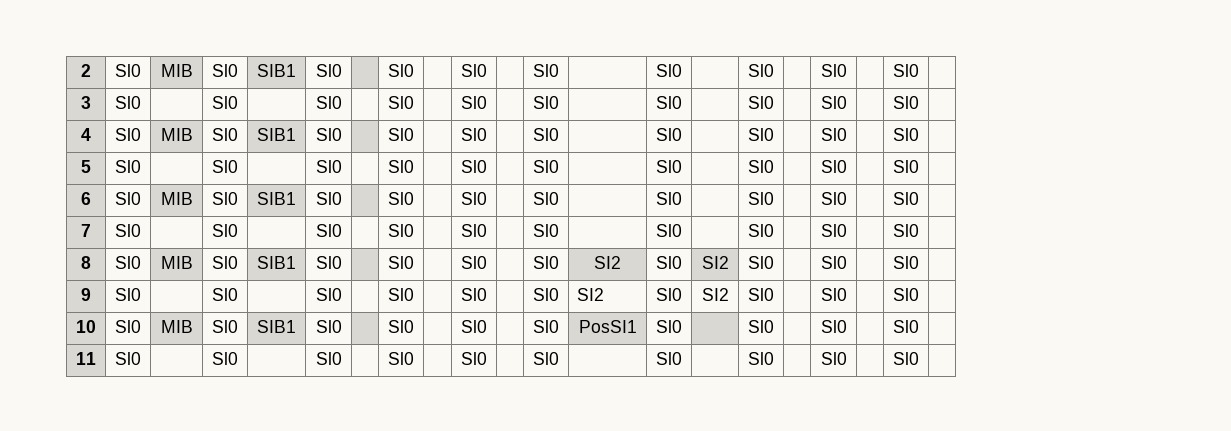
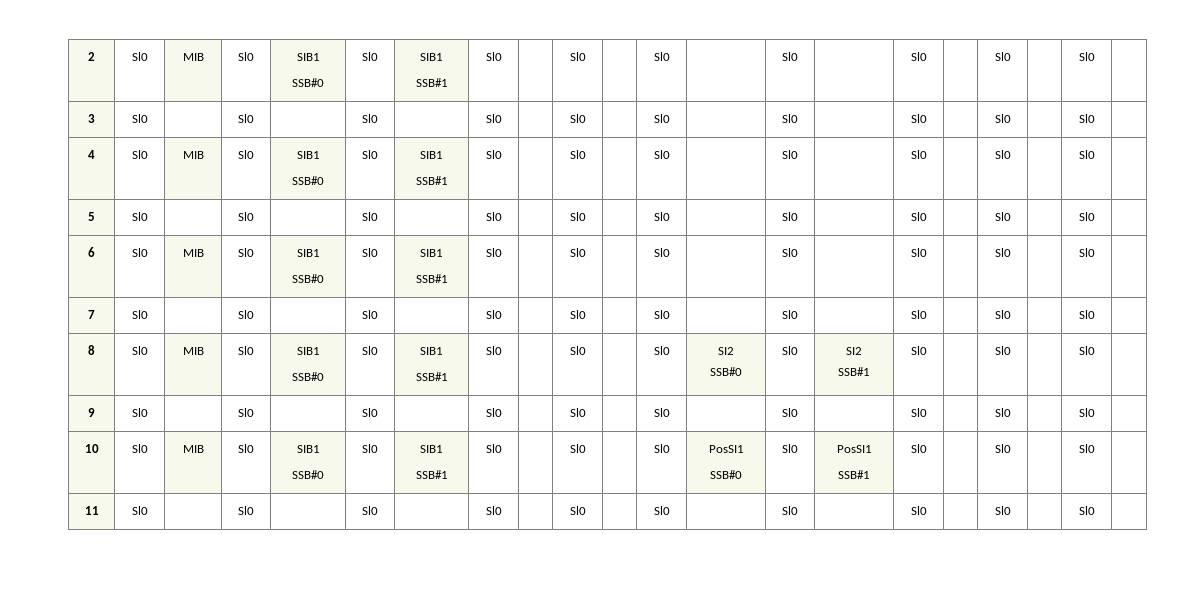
[315,64,342,77] | Sl0 | -> [292,78,324,87] [362,52,378,61] [420,53,443,61] [415,78,448,87] // SSB#0 | Sl0 | SIB1 // SSB#1
[315,128,342,141] | Sl0 | -> [292,176,324,185] [362,150,378,159] [420,151,443,159] [415,176,448,185] // SSB#0 | Sl0 | SIB1 // SSB#1
[315,192,342,205] | Sl0 | -> [292,274,324,283] [362,248,378,257] [420,249,443,257] [415,274,448,283] // SSB#0 | Sl0 | SIB1 // SSB#1
[315,256,342,269] [388,256,414,269] [461,256,487,269] [533,256,559,269] [594,256,621,269] [656,256,682,269] [701,256,729,269] | Sl0 | | Sl0 | | Sl0 | | Sl0 | SI2 | Sl0 | SI2 -> [292,372,324,381] [362,346,378,355] [420,347,443,355] [415,372,448,381] [485,346,502,355] [569,346,586,355] [653,346,670,355] [718,347,734,355] [710,367,742,376] [782,346,798,355] [846,347,862,355] [838,367,870,376] // SSB#0 | Sl0 | SIB1 // SSB#1 | Sl0 | | Sl0 | | Sl0 | SI2 // SSB#0 | Sl0 | SI2 // SSB#1
[577,288,605,301] [656,288,682,301] [701,288,729,301] SI2 | Sl0 | SI2 -> [782,408,798,417] | Sl0 |
[315,320,342,333] | Sl0 | -> [292,470,324,479] [362,444,378,453] [420,445,443,453] [415,470,448,479] // SSB#0 | Sl0 | SIB1 // SSB#1
[656,320,682,333] | Sl0 | -> [710,470,742,479] [782,444,798,453] [836,445,872,453] [838,470,870,479] // SSB#0 | Sl0 | PosSI1 // SSB#1

